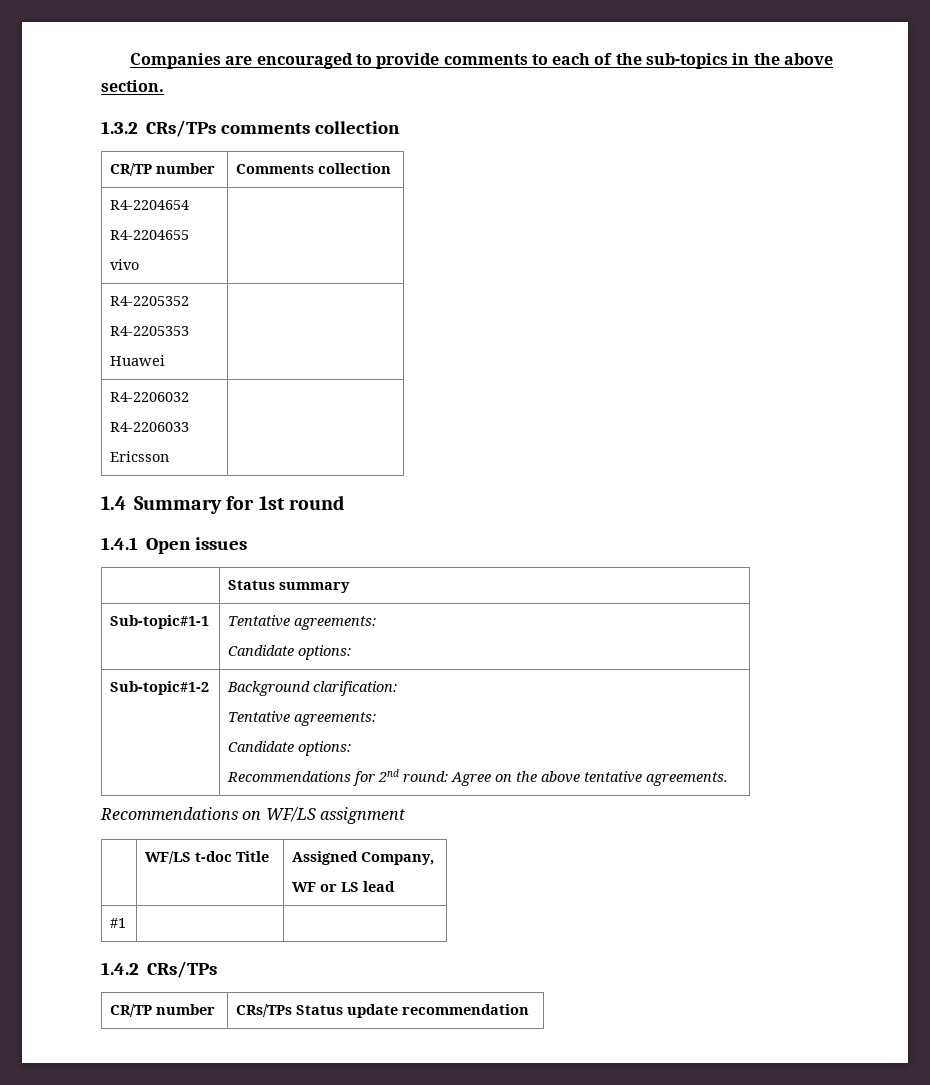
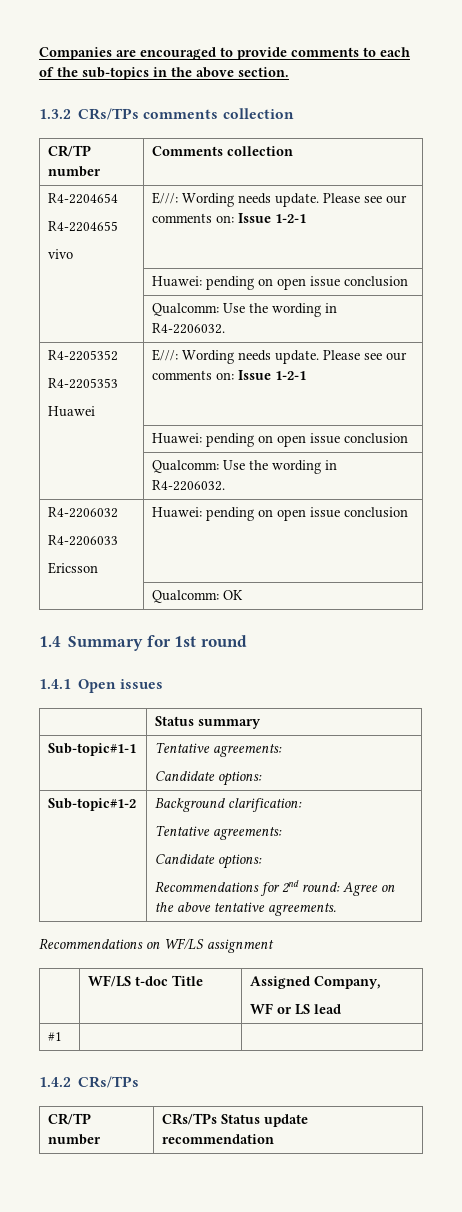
[110,296,190,306] [110,326,190,336] [110,355,166,366] [110,392,190,402] [110,422,190,432] [110,451,170,462] // R4-2205352 // R4-2205353 // Huawei | // R4-2206032 // R4-2206033 // Ericsson | -> [152,192,408,207] [152,213,307,223] [152,276,409,290] [152,303,338,317] [152,323,226,334] [48,350,119,361] [48,378,119,389] [48,406,96,417] [152,349,408,364] [152,370,307,380] [152,433,409,447] [152,460,338,474] [152,480,226,491] [48,507,119,518] [48,535,119,546] [48,562,99,574] [152,507,409,521] [152,590,244,603] E///: Wording needs update. Please see our comments on: Issue 1-2-1 // | Huawei: pending on open issue conclusion // | Qualcomm: Use the wording in R4-2206032. // R4-2205352 // R4-2205353 // Huawei | E///: Wording needs update. Please see our comments on: Issue 1-2-1 // | Huawei: pending on open issue conclusion // | Qualcomm: Use the wording in R4-2206032. // R4-2206032 // R4-2206033 // Ericsson | Huawei: pending on open issue conclusion // | Qualcomm: OK

